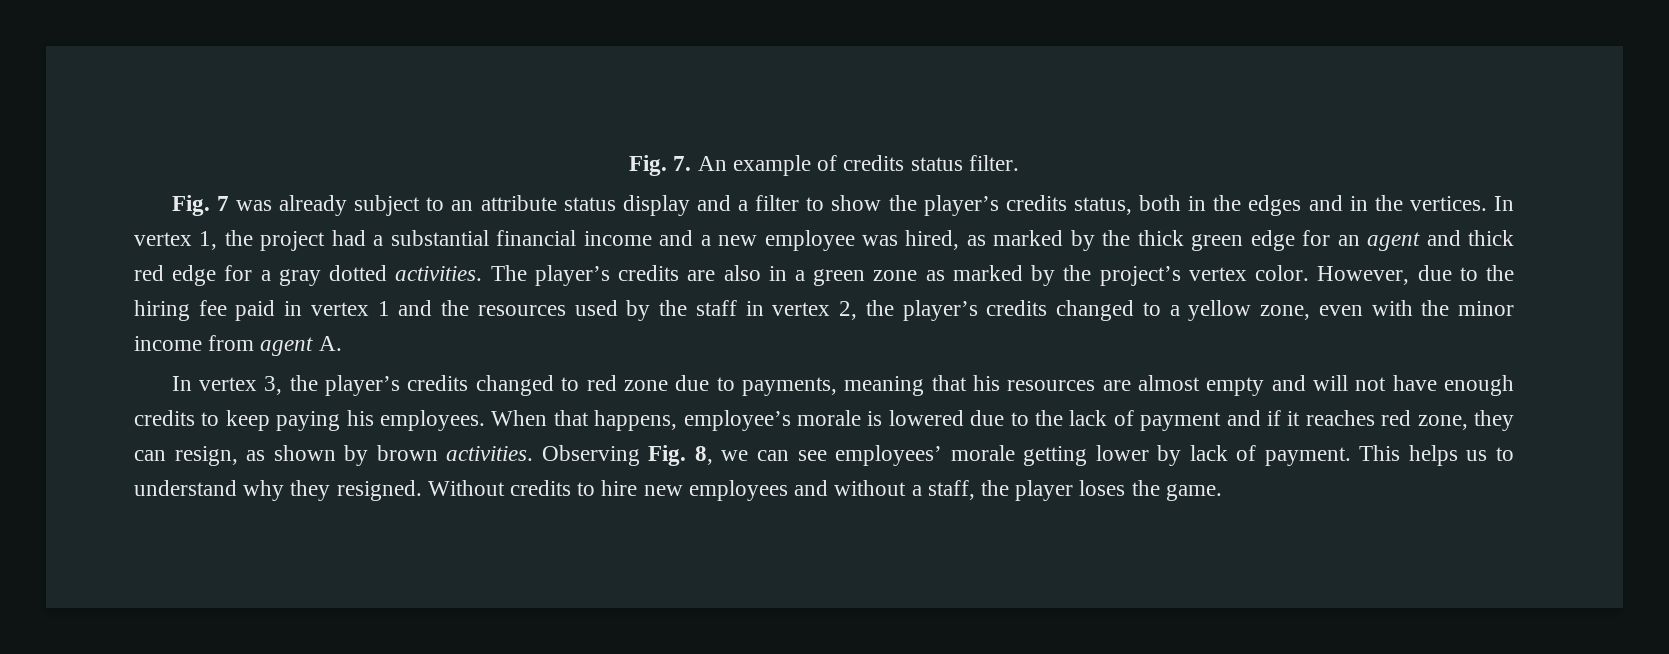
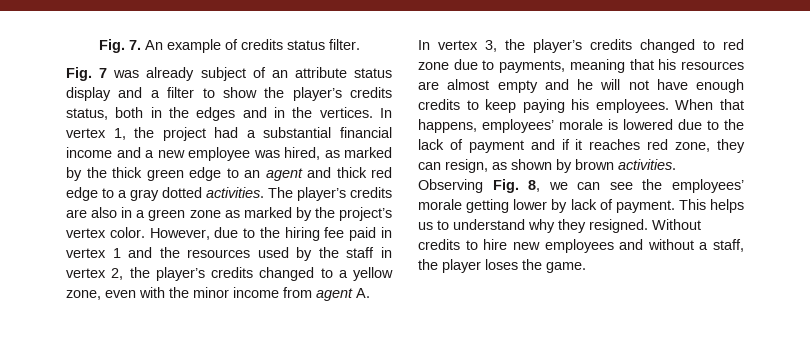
[426,197,445,211] to -> [252,67,266,78] of
[1302,230,1331,246] for -> [226,168,239,178] to
[224,265,253,281] for -> [102,188,114,198] to
(1306, 383) none -> [577,79,593,90] he
[683,410,791,431] employee’s -> [482,119,554,133] employees’
(827, 455) none -> [642,179,663,190] the

